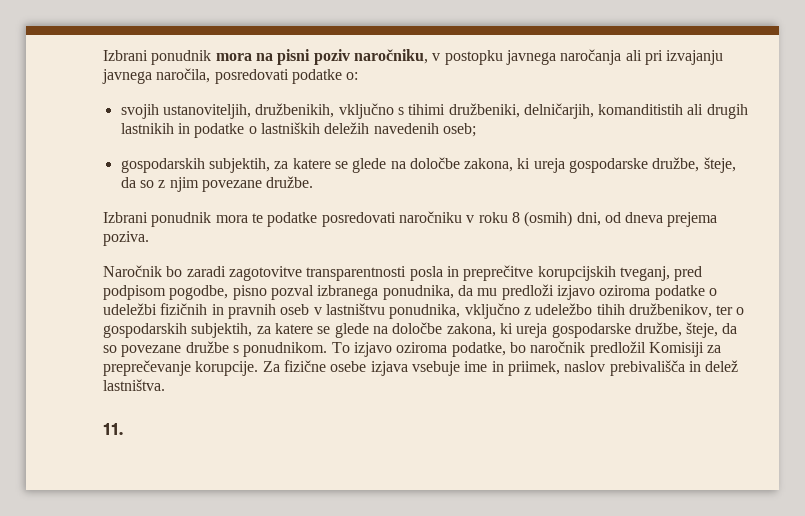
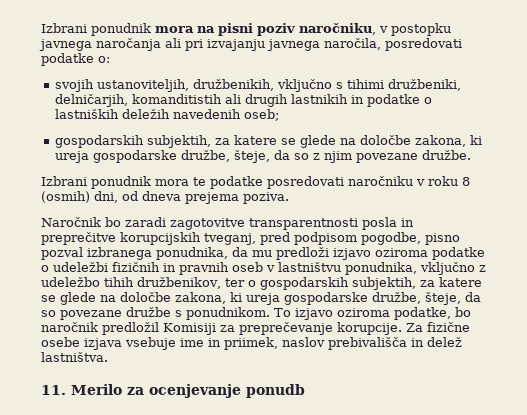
(123, 429) none -> [71,384,305,398] Merilo za ocenjevanje ponudb

